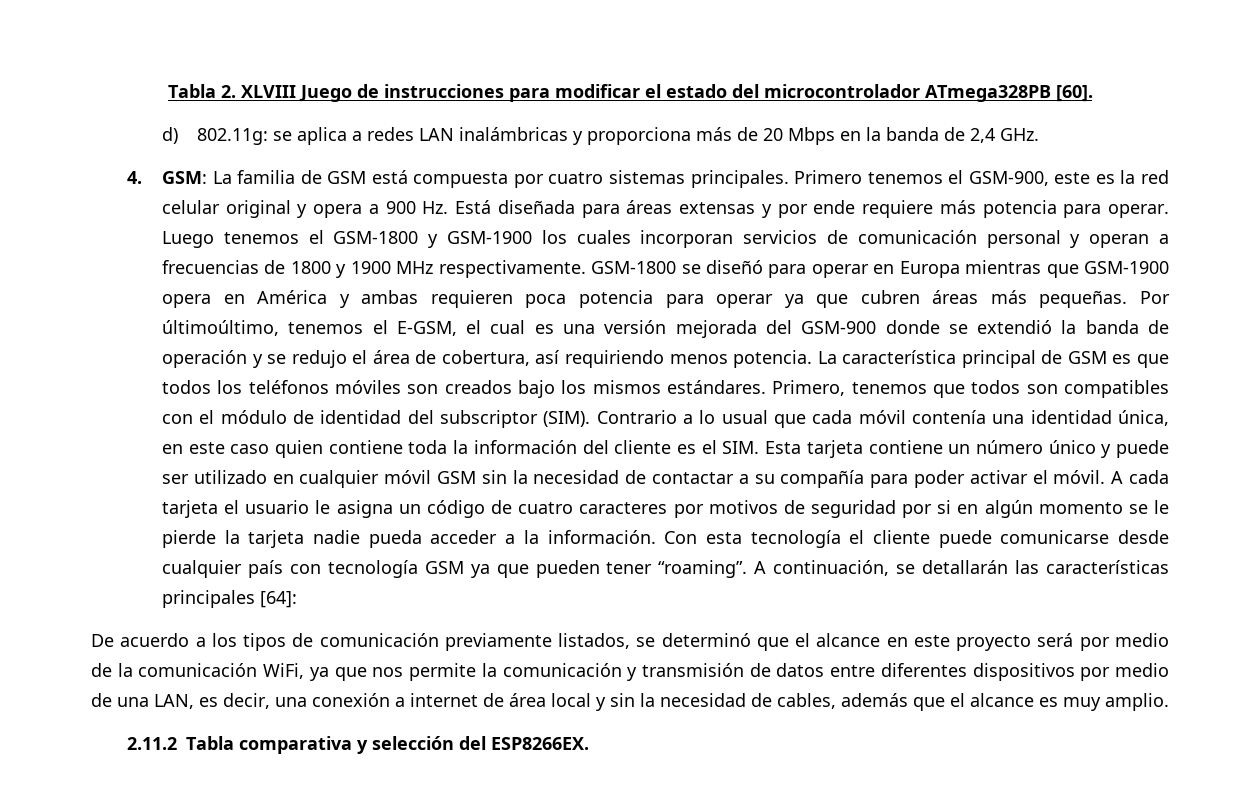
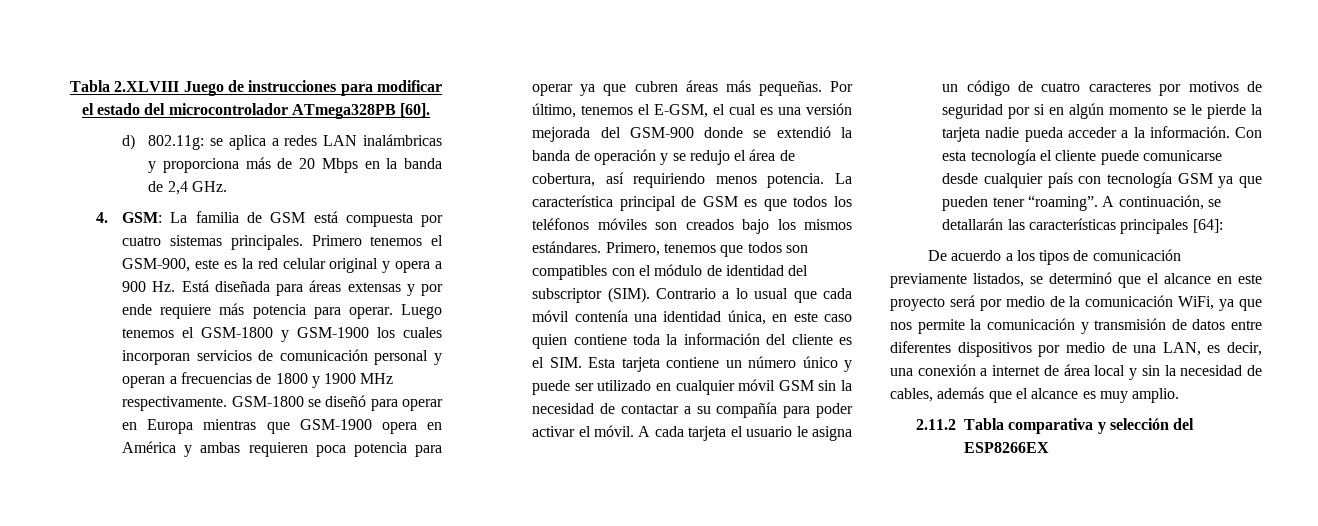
[167,84,296,98] Tabla 2. XLVIII -> [70,80,180,92] Tabla 2.XLVIII
[161,320,279,336] últimoúltimo, -> [532,103,577,118] último,
[490,737,589,750] ESP8266EX. -> [964,442,1050,453] ESP8266EX

